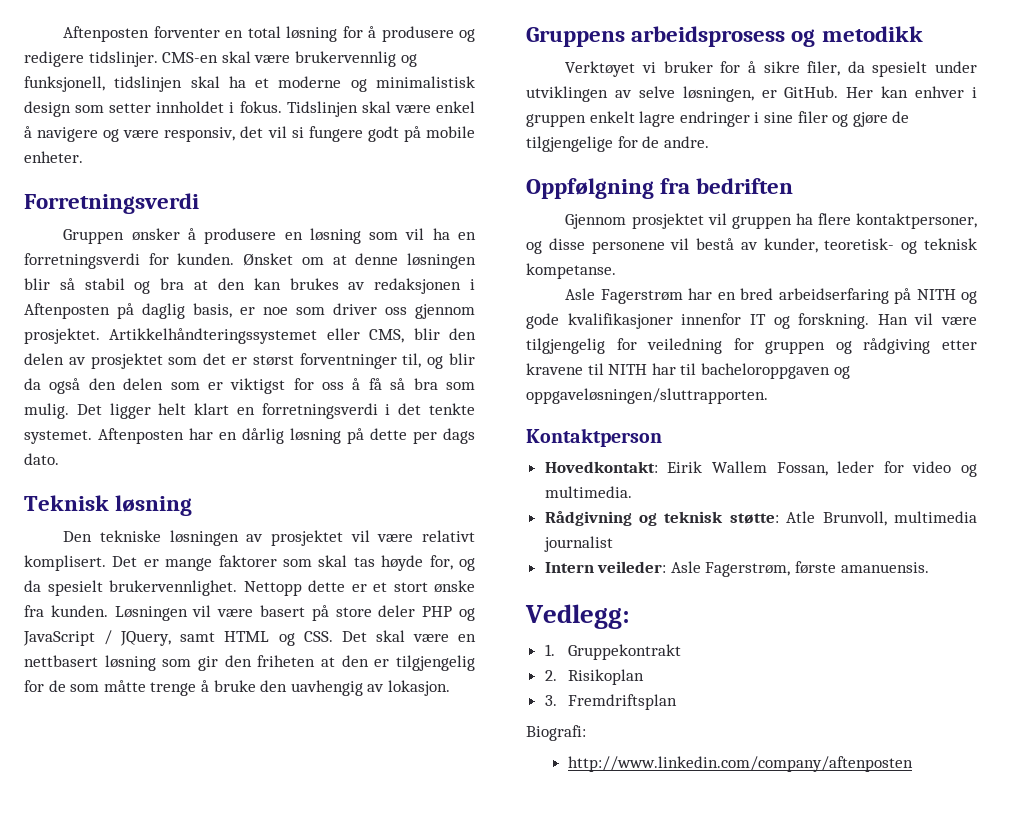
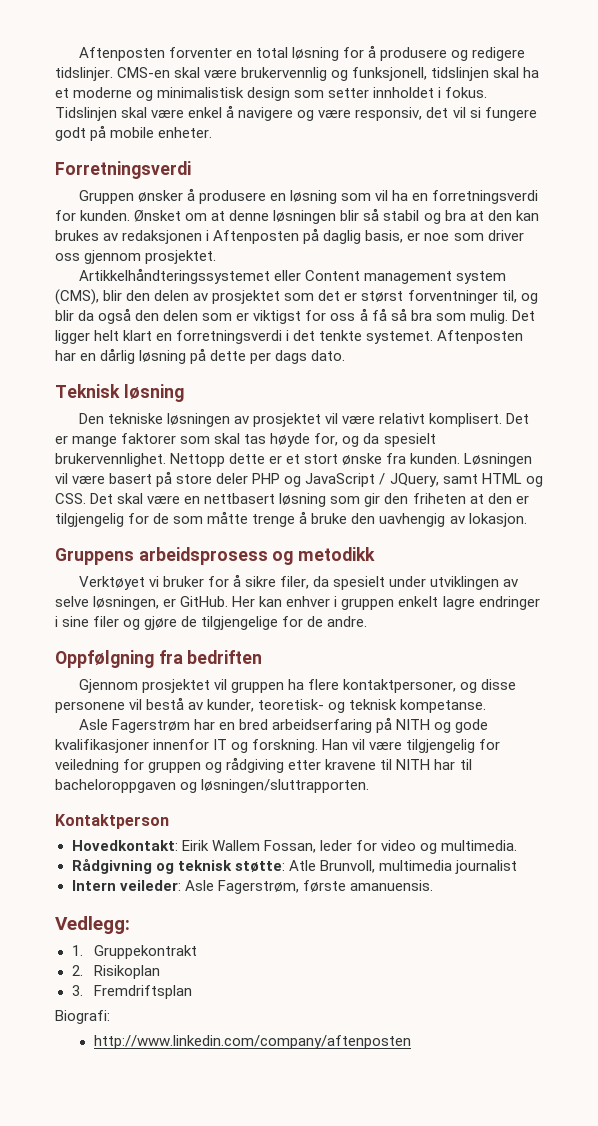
(100, 336) none -> (217, 257) //
[369,329,405,343] CMS, -> [304,270,507,284] [55,289,99,305] Content management system (CMS),
[526,388,768,404] oppgaveløsningen/sluttrapporten. -> [201,779,370,793] løsningen/sluttrapporten.

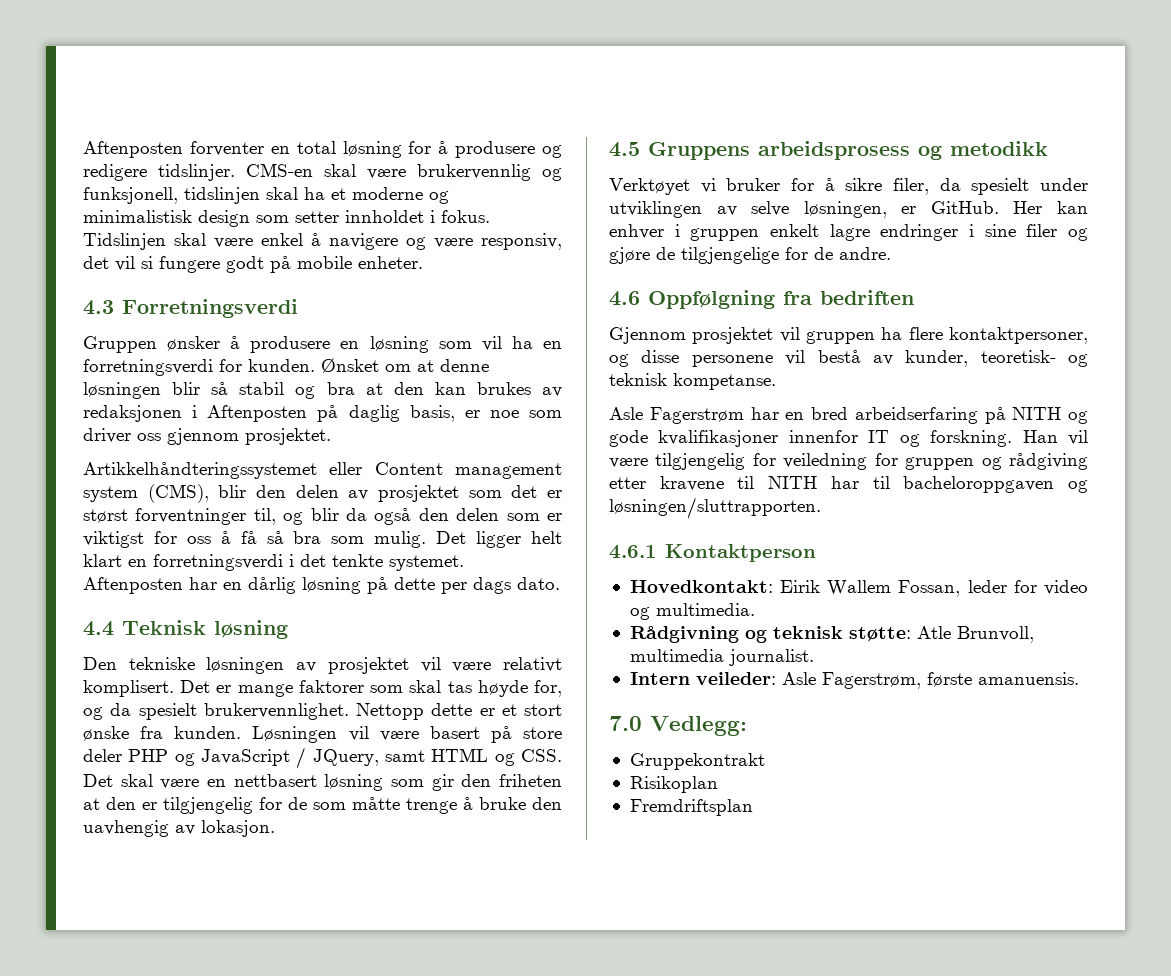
(213, 132) none -> [83,300,114,315] 4.3
(346, 355) none -> [83,621,114,636] 4.4
(527, 520) none -> [609,142,640,157] 4.5
(368, 621) none -> [609,291,640,306] 4.6
(370, 786) none -> [609,545,657,559] 4.6.1
[454,860,517,874] journalist -> [728,649,814,666] journalist.
(433, 885) none -> [609,716,642,731] 7.0
[71,945,83,956] 1. -> (747, 726) none
[71,965,83,976] 2. -> (765, 761) none
[71,985,83,996] 3. -> (718, 784) none
[55,1010,110,1024] [93,1035,411,1049] // Biografi: // http://www.linkedin.com/company/aftenposten -> (753, 807) none

